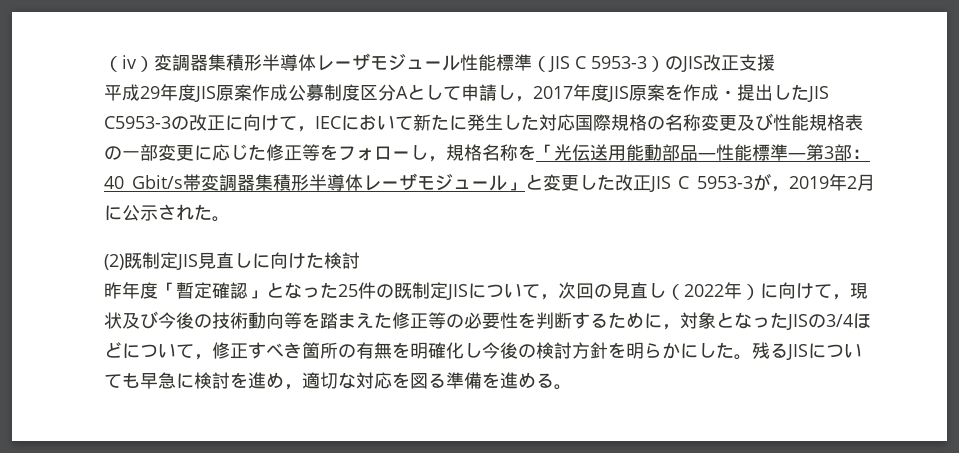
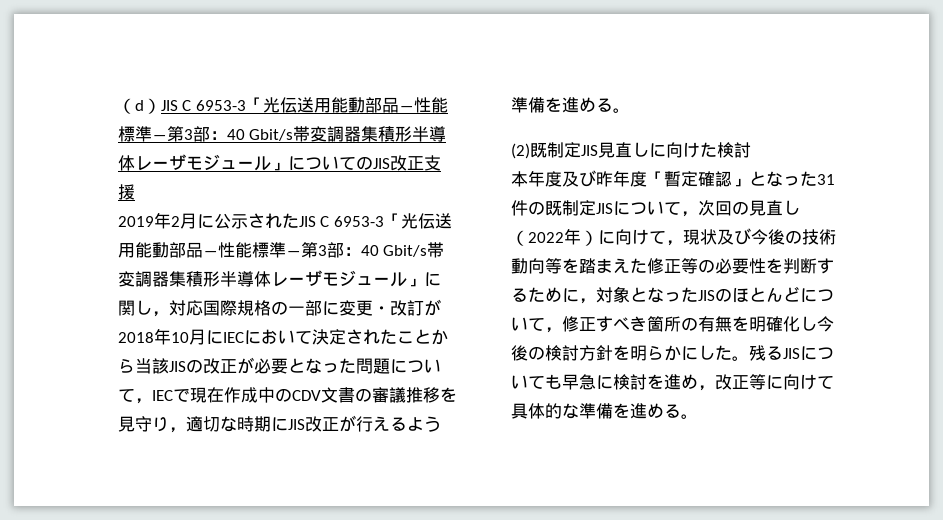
[104,53,776,72] [104,84,830,102] [104,113,864,132] [104,144,537,162] （iv）変調器集積形半導体レーザモジュール性能標準（JIS C 5953-3）のJIS改正支援 // 平成29年度JIS原案作成公募制度区分Aとして申請し，2017年度JIS原案を作成・提出したJIS C5953-3の改正に向けて，IECにおいて新たに発生した対応国際規格の名称変更及び性能規格表の一部変更に応じた修正等をフォローし，規格名称を -> [117,98,246,114] （d）JIS C 6953-3
[524,173,790,192] と変更した改正JIS C 5953-3が， -> [287,155,441,171] [117,184,135,200] についてのJIS改正支援 //
(213, 212) none -> [298,213,452,229] [117,242,445,258] [117,270,441,287] [117,299,441,317] [117,328,448,345] [117,357,441,374] [117,387,457,404] [117,415,441,433] [510,97,613,113] JIS C 6953-3「光伝送用能動部品―性能標準―第3部：40 Gbit/s帯変調器集積形半導体レーザモジュール」に関し，対応国際規格の一部に変更・改訂が2018年10月にIECにおいて決定されたことから当該JISの改正が必要となった問題について，IECで現在作成中のCDV文書の審議推移を見守り，適切な時期にJIS改正が行えるよう準備を進める
(361, 260) none -> [510,170,596,187] 本年度及び
[338,284,359,297] 25 -> [816,174,835,185] 31
[826,313,872,329] 3/4ほ -> [731,287,783,303] ほとん
[302,372,447,389] 適切な対応を図る -> [714,374,834,390] [510,403,579,419] 改正等に向けて具体的な

